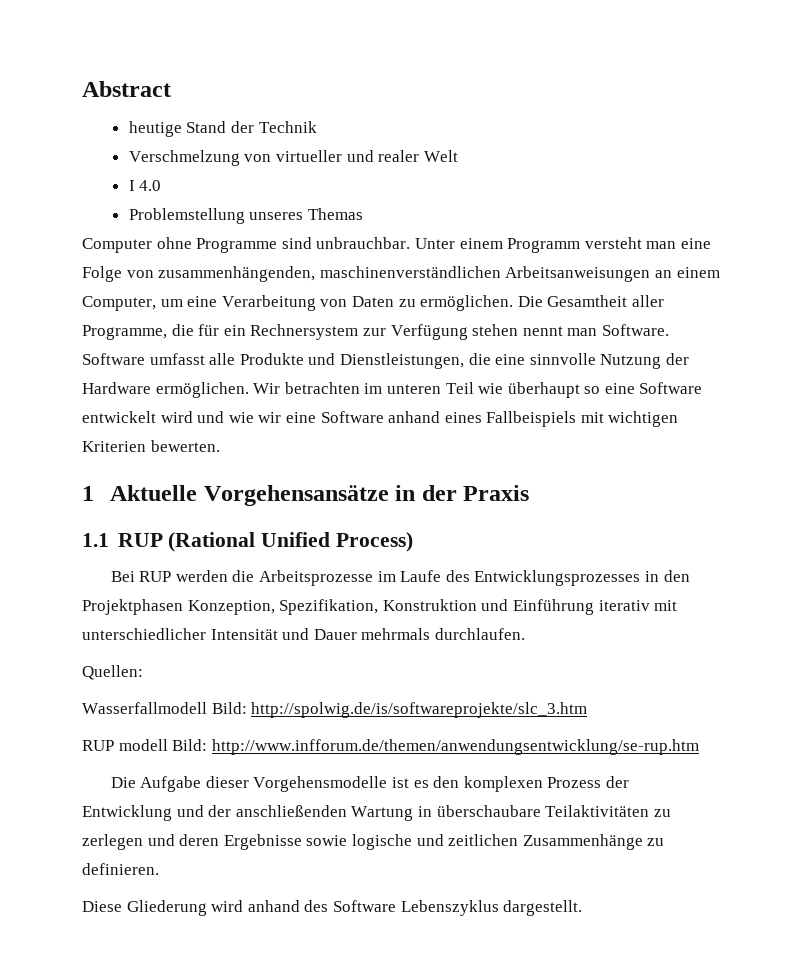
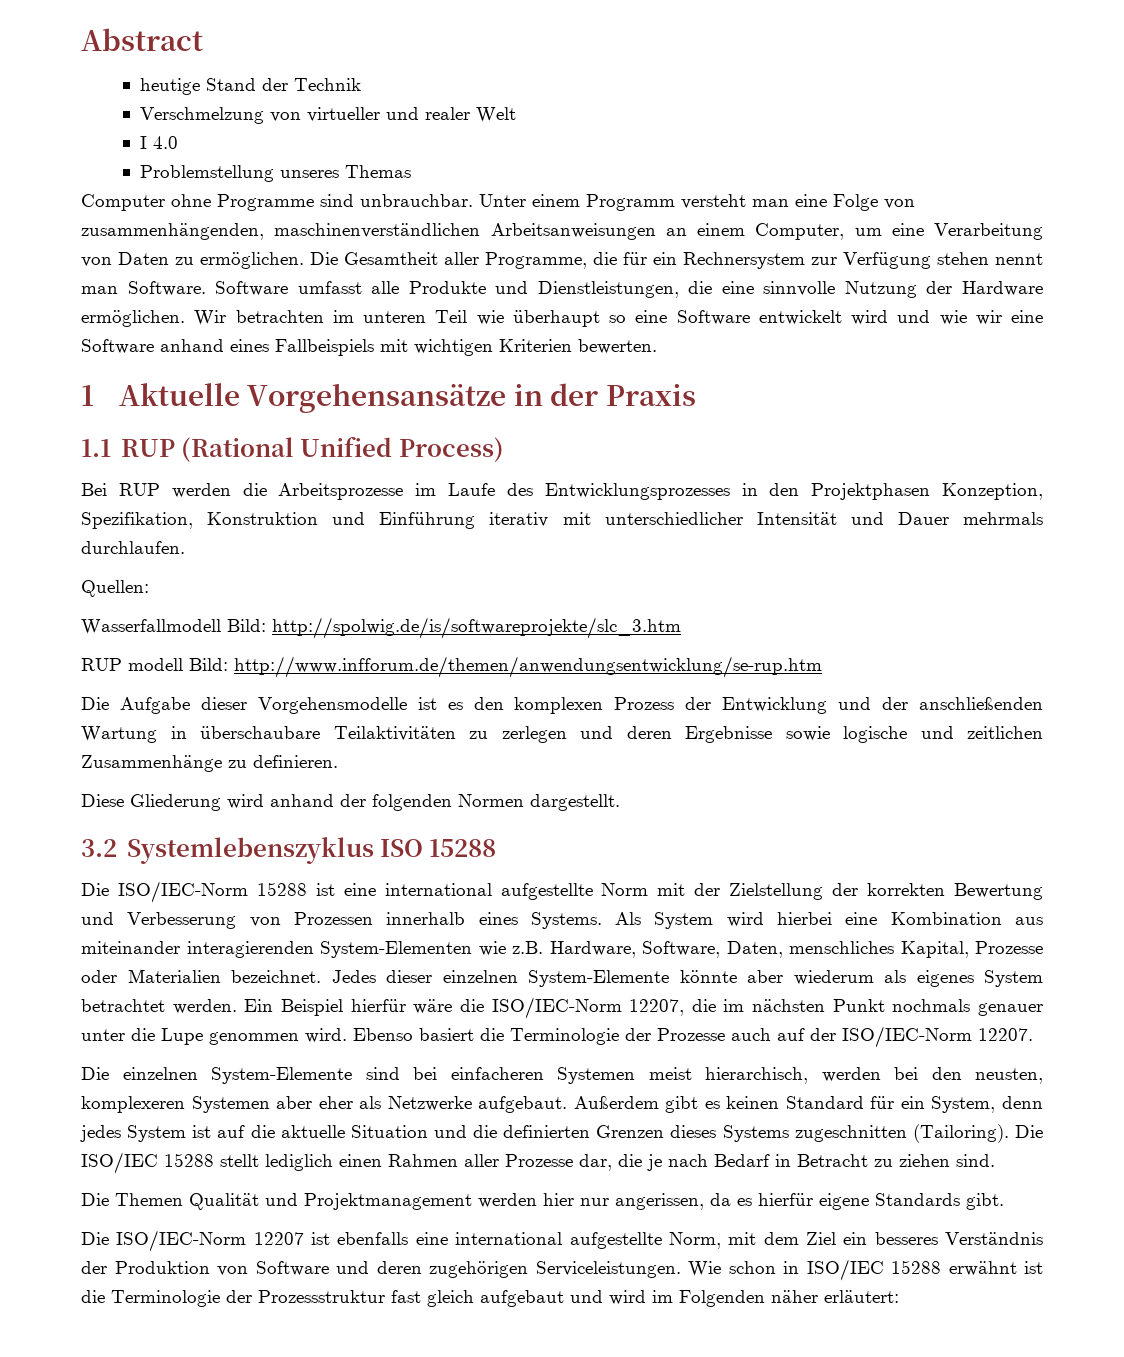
[304,900,583,916] des Software Lebenszyklus dargestellt. -> [340,794,620,811] [81,837,497,864] [81,881,1043,903] [81,912,1043,929] [81,941,1043,958] [81,969,1043,987] [81,997,1043,1019] [81,1026,1033,1048] [81,1067,1043,1084] [81,1096,1043,1113] [80,1124,1043,1143] [81,1152,995,1174] [81,1193,1004,1210] [81,1230,1044,1252] [81,1259,1043,1281] [81,1290,899,1307] der folgenden Normen dargestellt. // 3.2 Systemlebenszyklus ISO 15288 // Die ISO/IEC-Norm 15288 ist eine international aufgestellte Norm mit der Zielstellung der korrekten Bewertung und Verbesserung von Prozessen innerhalb eines Systems. Als System wird hierbei eine Kombination aus miteinander interagierenden System-Elementen wie z.B. Hardware, Software, Daten, menschliches Kapital, Prozesse oder Materialien bezeichnet. Jedes dieser einzelnen System-Elemente könnte aber wiederum als eigenes System betrachtet werden. Ein Beispiel hierfür wäre die ISO/IEC-Norm 12207, die im nächsten Punkt nochmals genauer unter die Lupe genommen wird. Ebenso basiert die Terminologie der Prozesse auch auf der ISO/IEC-Norm 12207. // Die einzelnen System-Elemente sind bei einfacheren Systemen meist hierarchisch, werden bei den neusten, komplexeren Systemen aber eher als Netzwerke aufgebaut. Außerdem gibt es keinen Standard für ein System, denn jedes System ist auf die aktuelle Situation und die definierten Grenzen dieses Systems zugeschnitten (Tailoring). Die ISO/IEC 15288 stellt lediglich einen Rahmen aller Prozesse dar, die je nach Bedarf in Betracht zu ziehen sind. // Die Themen Qualität und Projektmanagement werden hier nur angerissen, da es hierfür eigene Standards gibt. // Die ISO/IEC-Norm 12207 ist ebenfalls eine international aufgestellte Norm, mit dem Ziel ein besseres Verständnis der Produktion von Software und deren zugehörigen Serviceleistungen. Wie schon in ISO/IEC 15288 erwähnt ist die Terminologie der Prozessstruktur fast gleich aufgebaut und wird im Folgenden näher erläutert:

